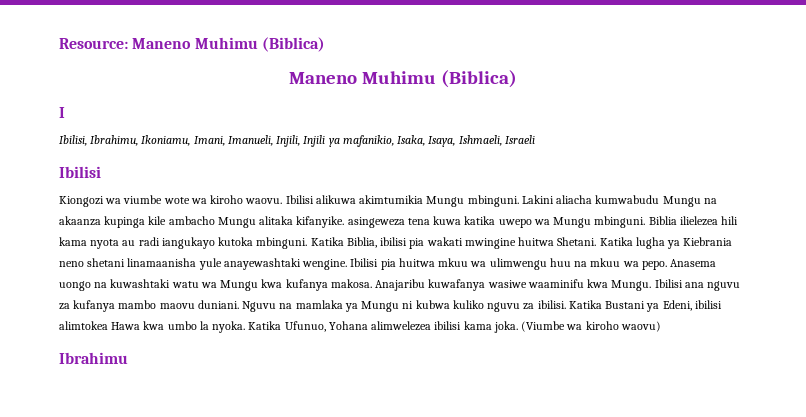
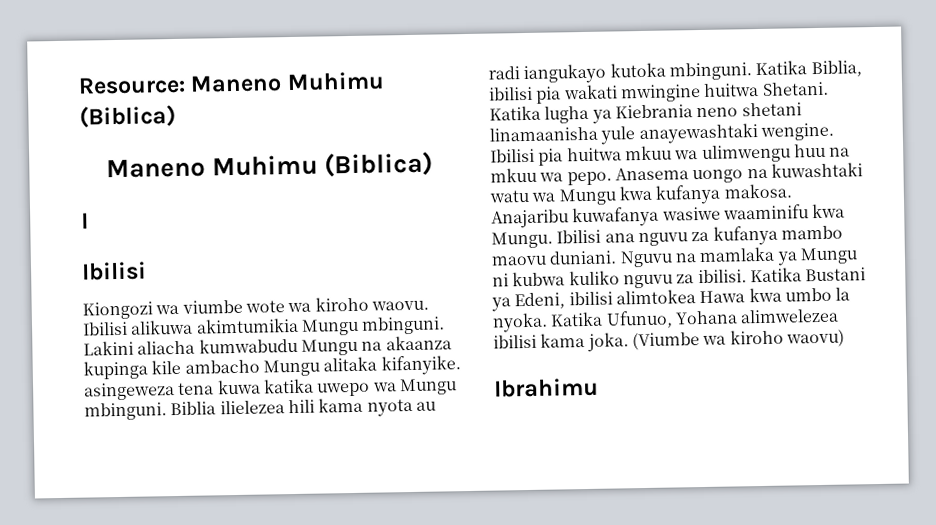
[59,135,535,147] // Ibilisi, Ibrahimu, Ikoniamu, Imani, Imanueli, Injili, Injili ya mafanikio, Isaka, Isaya, Ishmaeli, Israeli -> (89, 220) none

